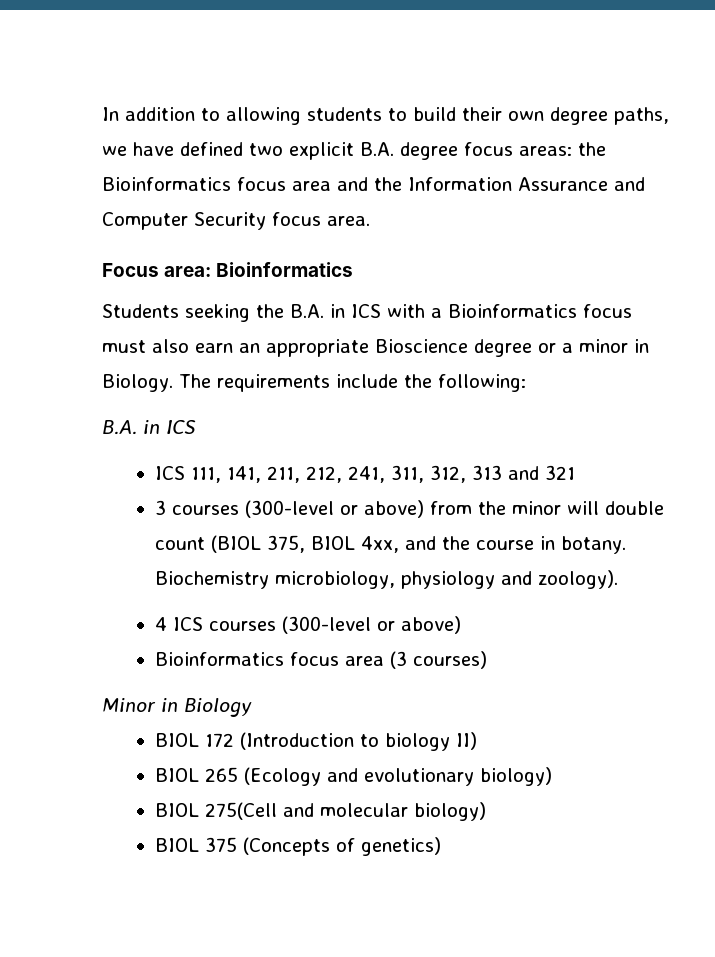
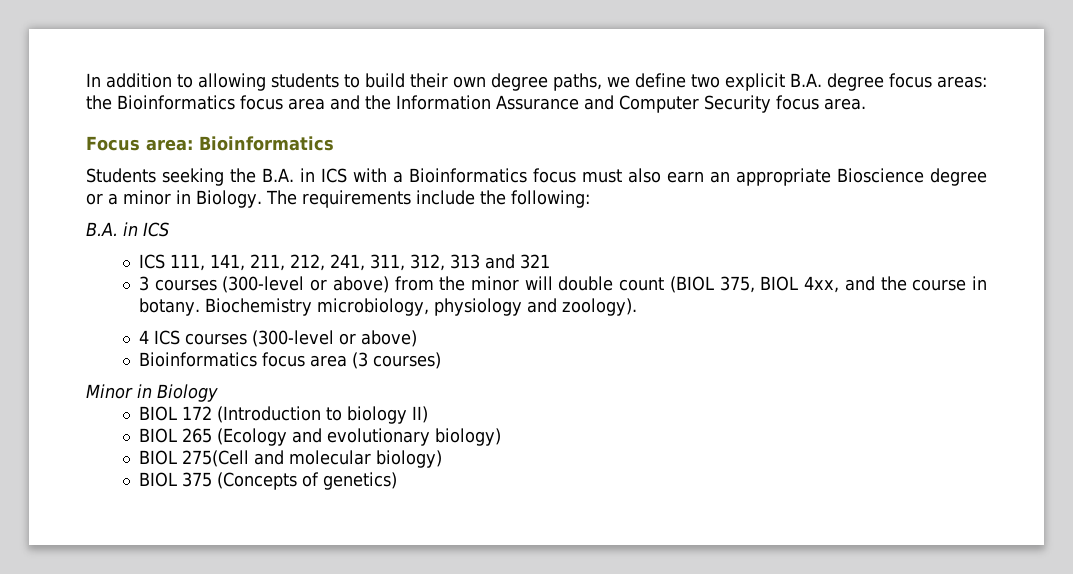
[133,142,243,156] have defined -> [635,73,686,88] define

